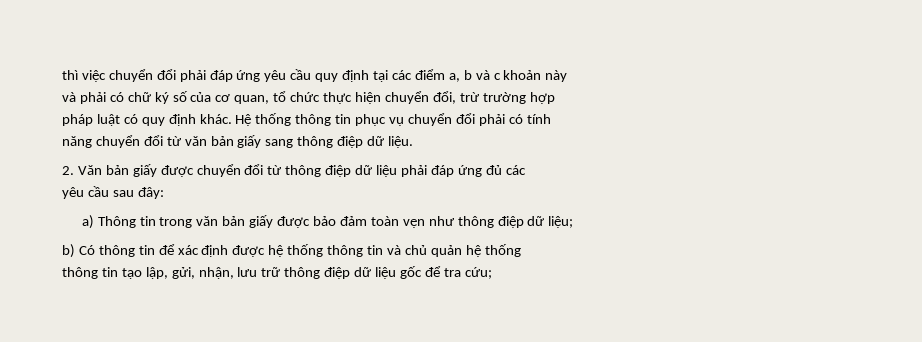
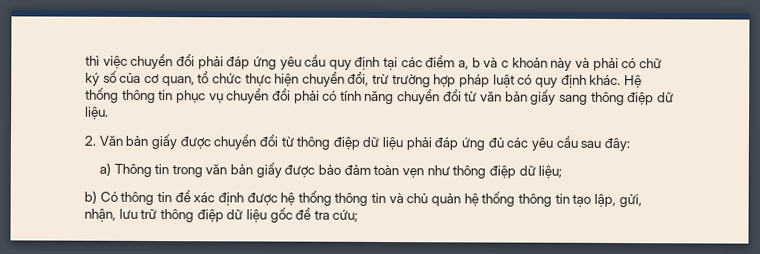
(568, 76) // -> (573, 64) none
(555, 98) // -> (457, 81) none
(551, 119) // -> (362, 95) none
(526, 170) // -> (529, 142) none
(521, 250) // -> (516, 199) none

